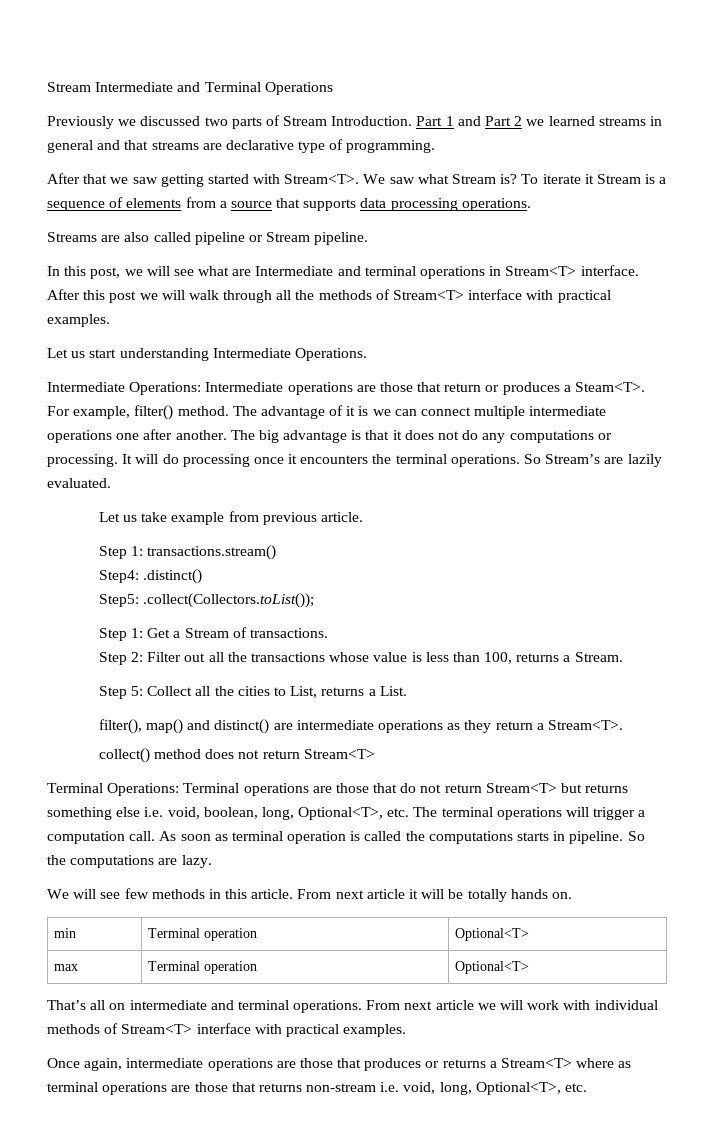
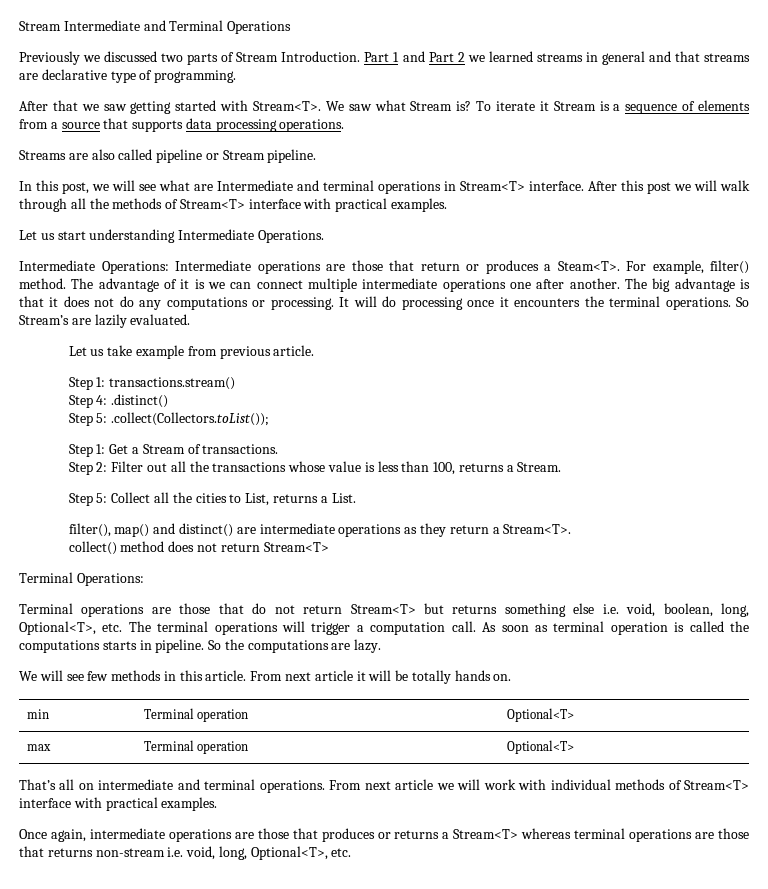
[98,570,139,583] Step4: -> [68,395,108,408] Step 4:
[98,594,139,607] Step5: -> [68,413,108,426] Step 5:
(180, 789) none -> (144, 579) //
[576,1058,632,1068] where as -> [521,828,572,839] whereas

